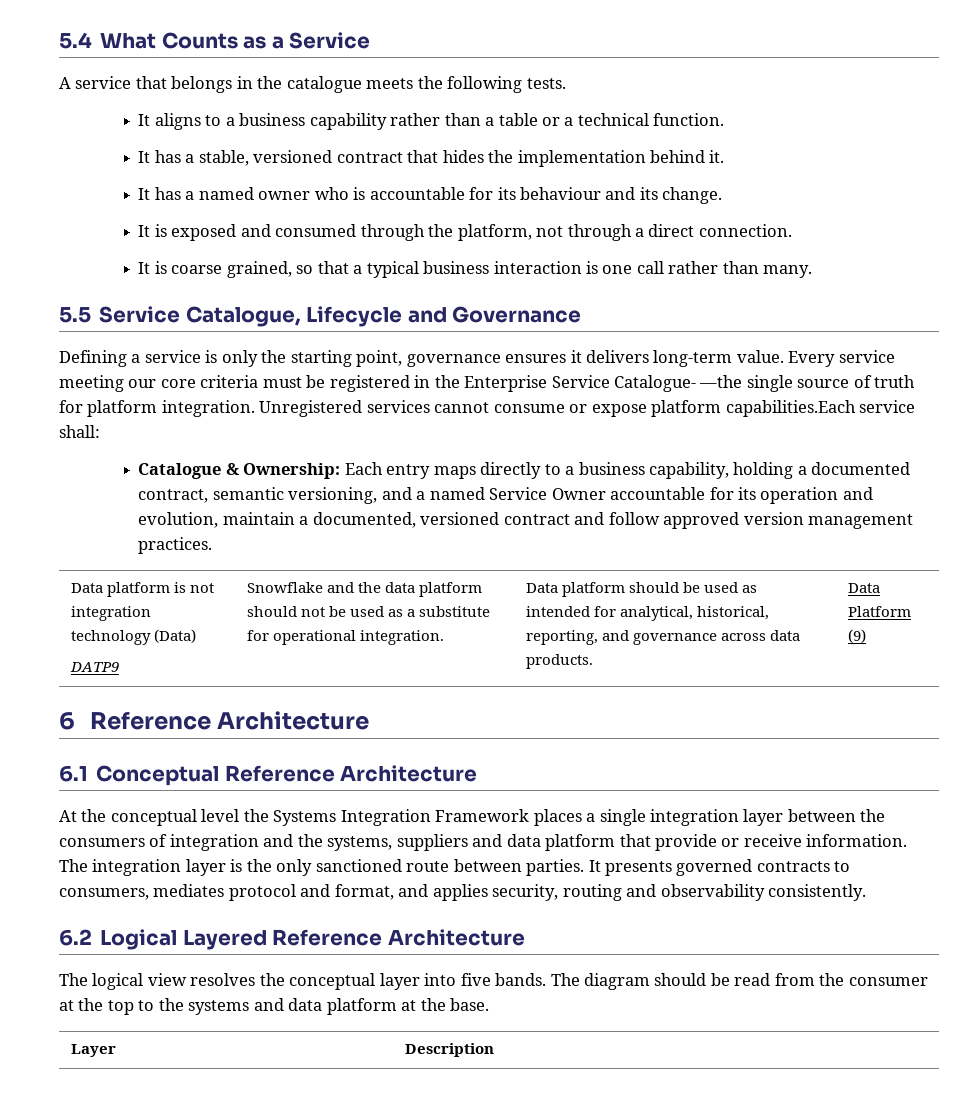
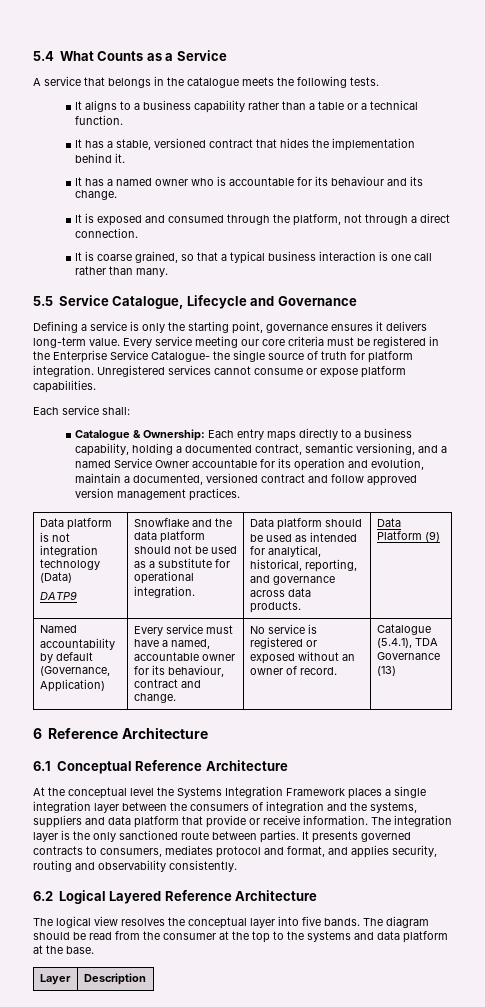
[699,375,743,388] —the -> [213,351,230,360] the
[725,400,856,417] capabilities.Each -> [33,380,96,393] [33,407,59,415] capabilities. // Each
(867, 636) none -> [39,625,77,633] [39,638,115,650] [39,652,93,663] [39,666,110,676] [39,679,105,692] [133,624,233,636] [133,639,210,649] [133,652,235,661] [133,665,224,677] [133,679,201,688] [133,693,176,703] [249,624,317,634] [249,637,317,649] [249,651,355,664] [249,666,337,675] [376,624,431,635] [376,638,438,648] [376,652,440,660] [376,666,396,676] // Named accountability by default (Governance, Application) | Every service must have a named, accountable owner for its behaviour, contract and change. | No service is registered or exposed without an owner of record. | Catalogue (5.4.1), TDA Governance (13)

